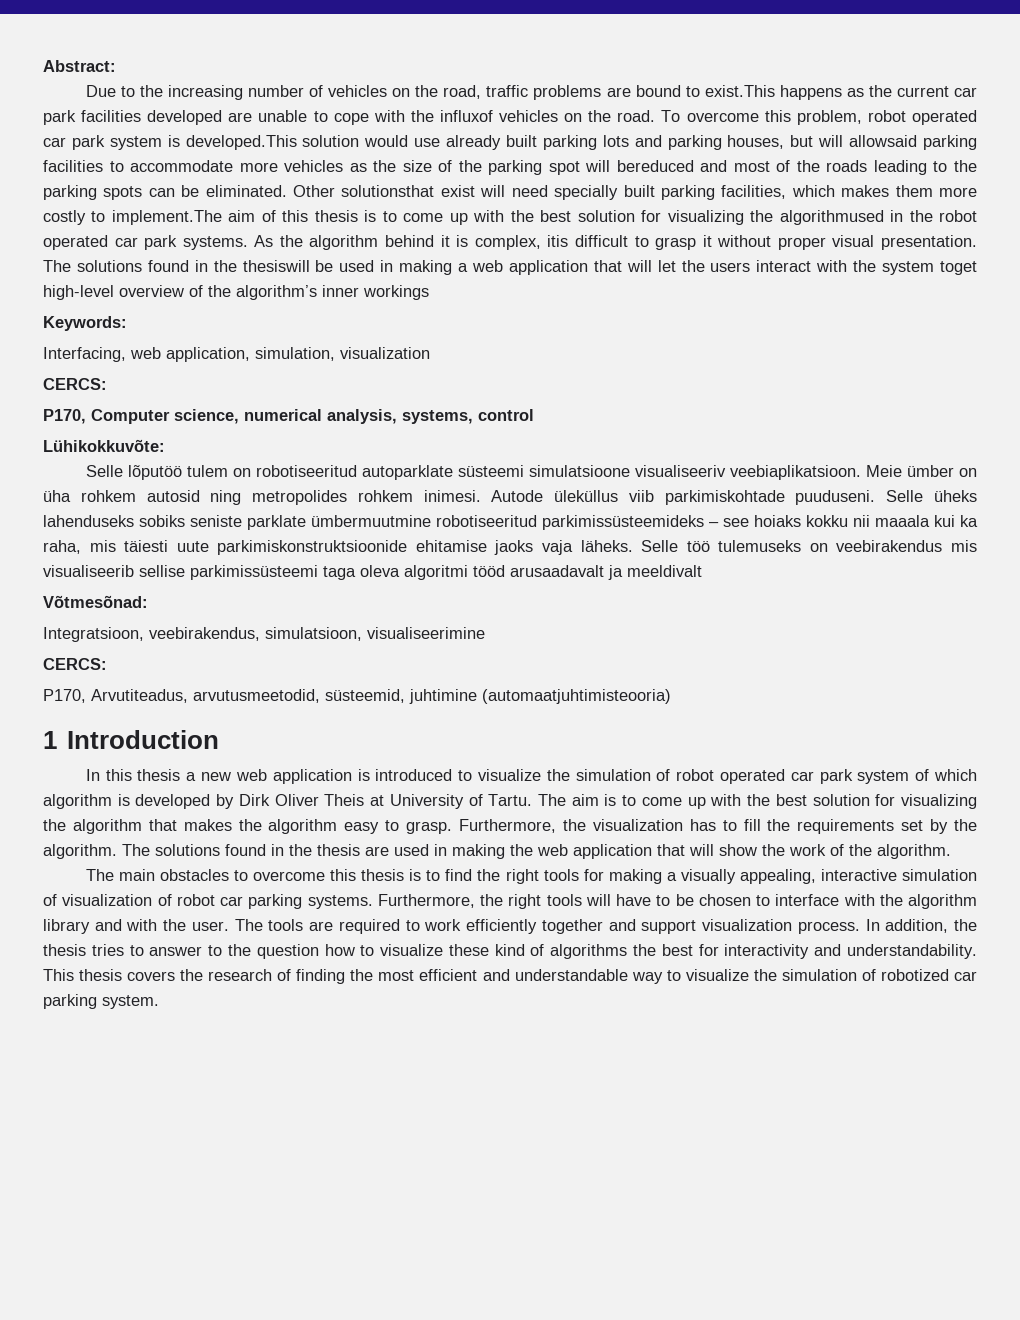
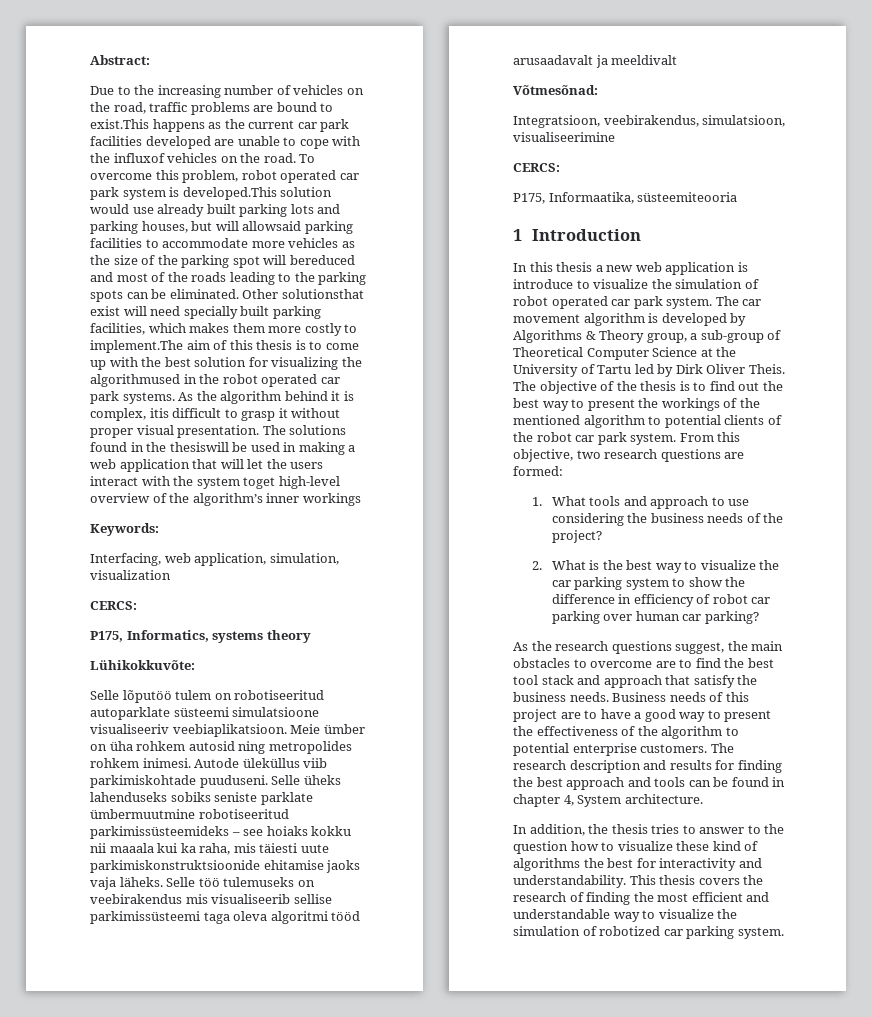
[43,409,534,424] P170, Computer science, numerical analysis, systems, control -> [90,630,311,643] P175, Informatics, systems theory
[43,689,671,704] P170, Arvutiteadus, arvutusmeetodid, süsteemid, juhtimine (automaatjuhtimisteooria) -> [513,192,738,204] P175, Informaatika, süsteemiteooria
[375,769,453,781] introduced -> [513,279,573,289] introduce
[857,769,977,784] [43,794,978,809] [43,819,978,834] [43,844,951,859] [85,869,977,884] [43,894,977,909] [43,919,860,934] system of which algorithm is developed by Dirk Oliver Theis at University of Tartu. The aim is to come up with the best solution for visualizing the algorithm that makes the algorithm easy to grasp. Furthermore, the visualization has to fill the requirements set by the algorithm. The solutions found in the thesis are used in making the web application that will show the work of the algorithm. // The main obstacles to overcome this thesis is to find the right tools for making a visually appealing, interactive simulation of visualization of robot car parking systems. Furthermore, the right tools will have to be chosen to interface with the algorithm library and with the user. The tools are required to work efficiently together and support visualization process. -> [666,296,762,309] [513,313,747,326] [513,330,782,343] [513,347,737,360] [513,364,785,377] [513,381,783,394] [513,398,760,411] [513,415,782,428] [513,432,741,445] [513,449,745,462] [513,466,563,476] [532,496,750,509] [551,513,784,526] [551,530,602,543] [532,560,780,573] [551,577,746,590] [551,594,771,607] [551,611,759,624] [513,641,784,654] [513,658,774,668] [513,675,758,688] [513,692,749,702] [513,709,772,722] [513,726,739,739] [513,743,734,756] [513,760,782,773] [513,777,786,790] [513,794,703,807] system. The car movement algorithm is developed by Algorithms & Theory group, a sub-group of Theoretical Computer Science at the University of Tartu led by Dirk Oliver Theis. The objective of the thesis is to find out the best way to present the workings of the mentioned algorithm to potential clients of the robot car park system. From this objective, two research questions are formed: // 1. What tools and approach to use considering the business needs of the project? // 2. What is the best way to visualize the car parking system to show the difference in efficiency of robot car parking over human car parking? // As the research questions suggest, the main obstacles to overcome are to find the best tool stack and approach that satisfy the business needs. Business needs of this project are to have a good way to present the effectiveness of the algorithm to potential enterprise customers. The research description and results for finding the best approach and tools can be found in chapter 4, System architecture. //

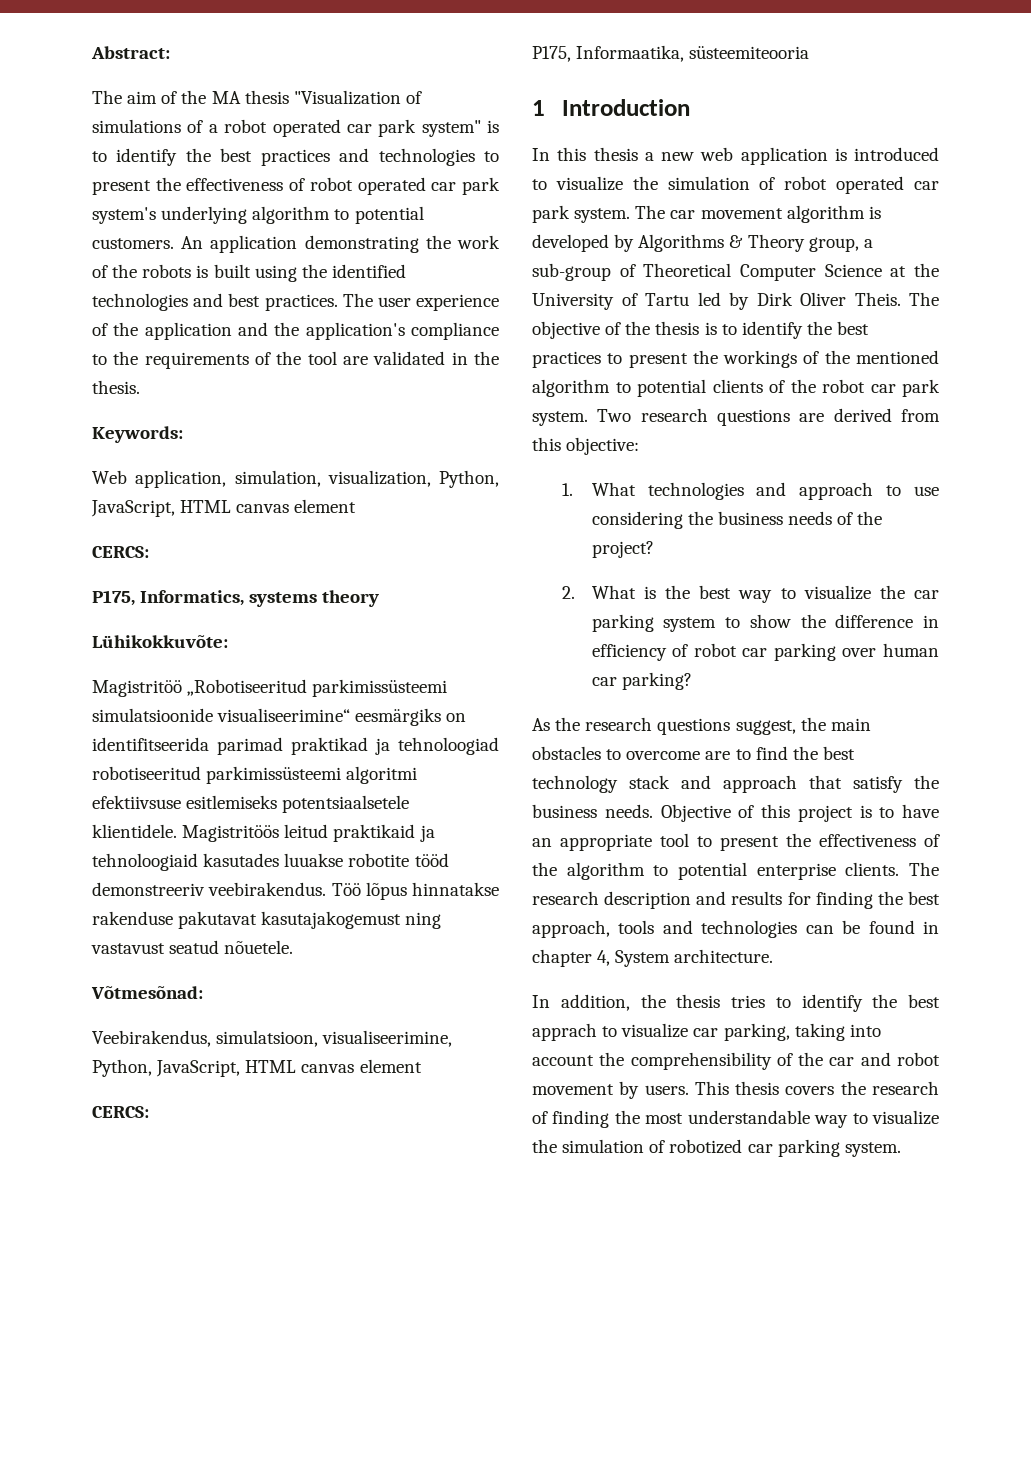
[90,85,364,98] [90,102,334,115] [90,119,350,132] [90,136,361,149] [90,153,316,163] [90,170,359,183] [90,187,333,200] [90,204,341,217] [90,221,353,234] [90,238,355,248] [90,255,355,268] [90,272,367,285] [90,289,364,302] [90,306,321,319] [90,323,358,336] [90,340,359,353] [90,357,362,370] [90,374,340,387] [90,391,354,404] [90,408,341,421] [90,425,347,438] [90,442,356,455] [90,459,324,472] [90,476,340,489] [90,493,361,506] [90,523,159,536] [90,553,339,566] [90,570,171,580] Due to the increasing number of vehicles on the road, traffic problems are bound to exist.This happens as the current car park facilities developed are unable to cope with the influxof vehicles on the road. To overcome this problem, robot operated car park system is developed.This solution would use already built parking lots and parking houses, but will allowsaid parking facilities to accommodate more vehicles as the size of the parking spot will bereduced and most of the roads leading to the parking spots can be eliminated. Other solutionsthat exist will need specially built parking facilities, which makes them more costly to implement.The aim of this thesis is to come up with the best solution for visualizing the algorithmused in the robot operated car park systems. As the algorithm behind it is complex, itis difficult to grasp it without proper visual presentation. The solutions found in the thesiswill be used in making a web application that will let the users interact with the system toget high-level overview of the algorithm’s inner workings // Keywords: // Interfacing, web application, simulation, visualization -> [92,90,422,105] [92,119,499,137] [92,148,500,166] [92,177,501,195] [92,206,424,224] [92,235,500,253] [92,264,406,282] [92,293,500,311] [92,322,500,340] [92,351,499,369] [92,380,140,394] [92,426,183,443] [92,470,499,488] [91,499,357,517] The aim of the MA thesis "Visualization of simulations of a robot operated car park system" is to identify the best practices and technologies to present the effectiveness of robot operated car park system's underlying algorithm to potential customers. An application demonstrating the work of the robots is built using the identified technologies and best practices. The user experience of the application and the application's compliance to the requirements of the tool are validated in the thesis. // Keywords: // Web application, simulation, visualization, Python, JavaScript, HTML canvas element
[90,690,325,703] [90,707,320,720] [90,724,365,737] [90,741,352,754] [90,758,328,768] [90,775,341,788] [90,792,313,805] [90,809,289,819] [90,826,352,839] [90,843,329,855] [90,860,361,873] [90,877,315,890] [90,894,332,904] [90,911,361,924] [513,55,678,68] [513,85,598,95] [513,115,786,128] [513,132,615,142] Selle lõputöö tulem on robotiseeritud autoparklate süsteemi simulatsioone visualiseeriv veebiaplikatsioon. Meie ümber on üha rohkem autosid ning metropolides rohkem inimesi. Autode üleküllus viib parkimiskohtade puuduseni. Selle üheks lahenduseks sobiks seniste parklate ümbermuutmine robotiseeritud parkimissüsteemideks – see hoiaks kokku nii maaala kui ka raha, mis täiesti uute parkimiskonstruktsioonide ehitamise jaoks vaja läheks. Selle töö tulemuseks on veebirakendus mis visualiseerib sellise parkimissüsteemi taga oleva algoritmi tööd arusaadavalt ja meeldivalt // Võtmesõnad: // Integratsioon, veebirakendus, simulatsioon, visualiseerimine -> [92,679,448,697] [92,708,467,726] [92,737,499,755] [92,766,418,784] [92,795,410,813] [92,824,435,842] [92,853,449,871] [92,882,499,900] [92,911,442,929] [91,940,294,954] [91,986,203,999] [92,1030,453,1047] [92,1059,422,1077] Magistritöö „Robotiseeritud parkimissüsteemi simulatsioonide visualiseerimine“ eesmärgiks on identifitseerida parimad praktikad ja tehnoloogiad robotiseeritud parkimissüsteemi algoritmi efektiivsuse esitlemiseks potentsiaalsetele klientidele. Magistritöös leitud praktikaid ja tehnoloogiaid kasutades luuakse robotite tööd demonstreeriv veebirakendus. Töö lõpus hinnatakse rakenduse pakutavat kasutajakogemust ning vastavust seatud nõuetele. // Võtmesõnad: // Veebirakendus, simulatsioon, visualiseerimine, Python, JavaScript, HTML canvas element
[513,279,573,289] introduce -> [854,147,939,161] introduced
[709,381,783,391] [513,398,569,411] find out the best way -> [741,321,870,339] [532,351,601,368] identify the best practices
[679,432,741,442] [513,449,745,462] [513,466,563,476] From this objective, two research questions are formed: -> [597,408,940,426] [532,437,640,455] Two research questions are derived from this objective:
[589,496,621,506] tools -> [647,482,744,500] technologies
[513,675,538,685] tool -> [532,775,618,793] technology
[612,692,706,702] Business needs -> [660,804,731,822] Objective
[560,712,581,719] are -> [859,805,872,818] is
[634,709,706,722] a good way -> [532,833,689,851] an appropriate tool
[640,744,708,753] customers. -> [845,862,900,876] clients.
[566,777,686,790] approach and tools -> [532,920,798,938] approach, tools and technologies
[699,824,785,834] [513,841,759,854] [513,858,762,871] [513,875,626,888] answer to the question how to visualize these kind of algorithms the best for interactivity and understandability. -> [801,994,940,1012] [532,1023,881,1041] [532,1052,940,1070] [532,1081,689,1099] identify the best apprach to visualize car parking, taking into account the comprehensibility of the car and robot movement by users.
[691,892,770,902] efficient and -> (684, 1118) none

